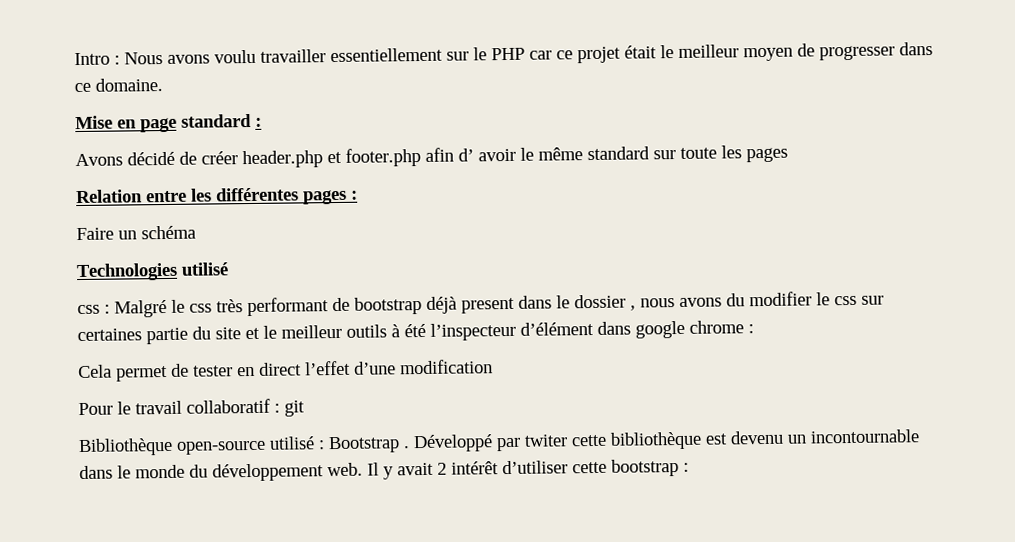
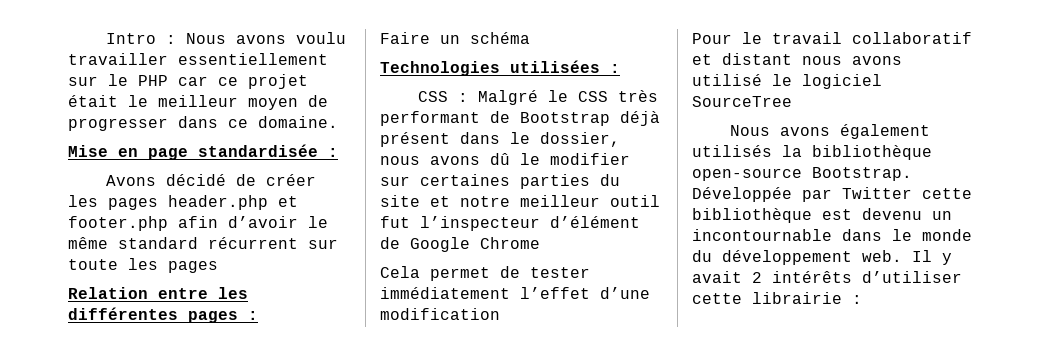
[181,113,252,128] standard -> [198,144,318,157] standardisée
(238, 158) none -> [68,195,158,210] les pages
[458,148,516,162] d’ avoir -> [228,216,298,228] d’avoir
(650, 153) none -> [208,237,298,249] récurrent
[181,262,229,276] [77,304,100,315] utilisé // css -> [510,60,620,73] [417,91,448,102] utilisées : // CSS
[189,303,212,313] css -> [577,91,608,102] CSS
[354,291,857,315] bootstrap déjà present dans le dossier , nous avons du modifier le css -> [520,111,660,126] [380,132,620,147] [380,153,630,165] Bootstrap déjà présent dans le dossier, nous avons dû le modifier
[146,327,188,345] partie -> [520,174,590,189] parties
[263,320,754,341] le meilleur outils à été l’inspecteur d’élément dans google chrome : -> [460,195,660,207] [380,216,640,231] [380,237,540,252] notre meilleur outil fut l’inspecteur d’élément de Google Chrome
[237,362,302,377] en direct -> [380,287,510,299] immédiatement
[274,400,305,417] [78,434,568,457] : git // Bibliothèque open-source utilisé : Bootstrap . Développé par twiter -> [692,53,902,65] [692,74,882,89] [692,96,792,107] [729,124,930,139] [692,145,932,160] [692,167,912,181] [692,187,912,202] et distant nous avons utilisé le logiciel SourceTree // Nous avons également utilisés la bibliothèque open-source Bootstrap. Développée par Twitter
[451,461,499,475] intérêt -> [772,271,852,283] intérêts
[611,459,679,477] bootstrap -> [752,292,842,304] librairie

